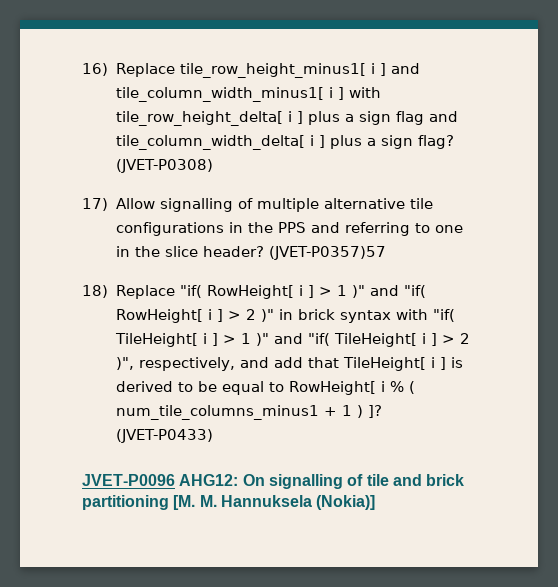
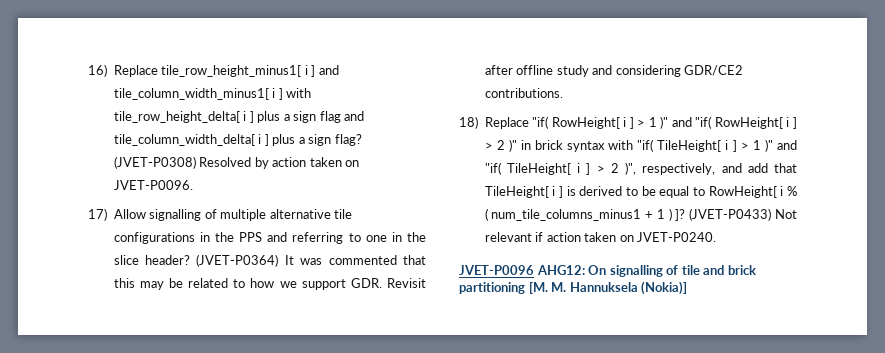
(214, 166) none -> [199,157,360,169] [113,180,193,190] Resolved by action taken on JVET-P0096.
[268,246,387,260] (JVET-P0357)57 -> [196,254,426,267] [113,278,426,290] [484,65,744,77] [484,88,563,98] (JVET-P0364) It was commented that this may be related to how we support GDR. Revisit after offline study and considering GDR/CE2 contributions.
(214, 436) none -> [775,209,797,219] [484,232,717,242] Not relevant if action taken on JVET-P0240.

